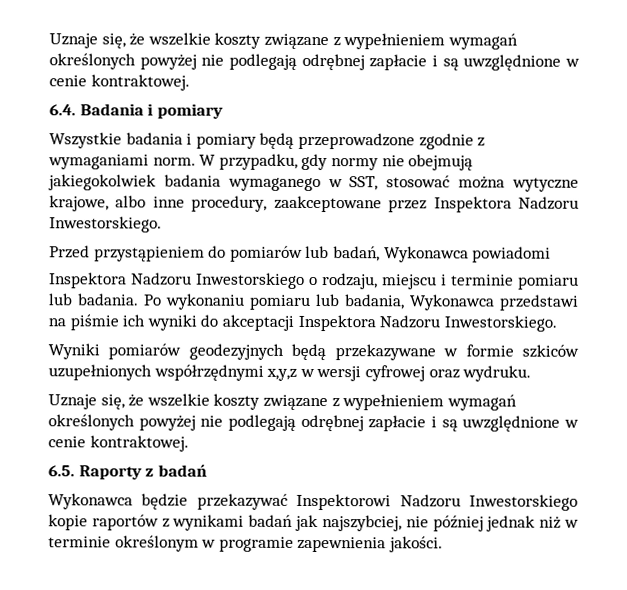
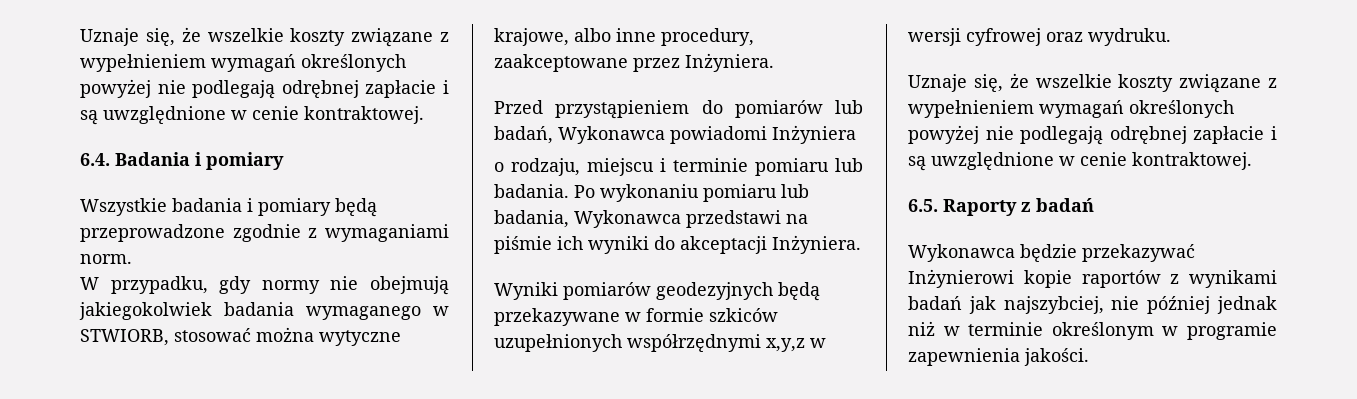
(196, 161) none -> (132, 259) //
[349,176,379,191] SST, -> [80,329,169,346] STWIORB,
[433,196,579,213] [49,216,162,233] Inspektora Nadzoru Inwestorskiego. -> [685,53,774,72] Inżyniera.
[49,272,305,289] // Inspektora Nadzoru Inwestorskiego -> [772,125,856,144] Inżyniera //
[297,314,557,332] Inspektora Nadzoru Inwestorskiego. -> [772,235,861,254] Inżyniera.
[296,493,578,511] Inspektorowi Nadzoru Inwestorskiego -> [908,269,1014,288] Inżynierowi

